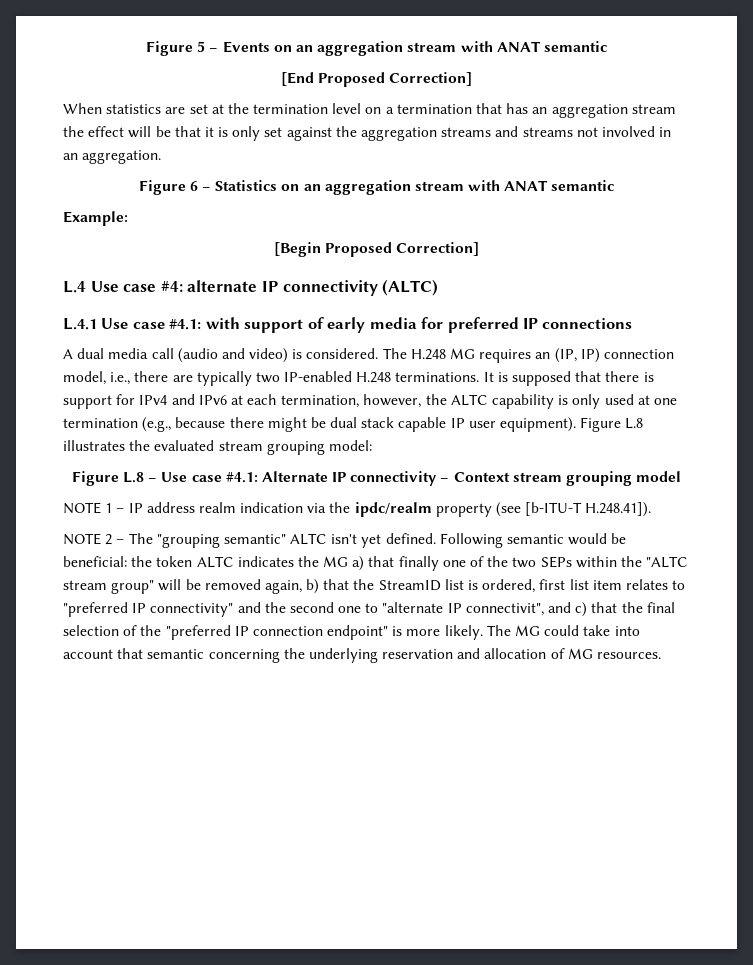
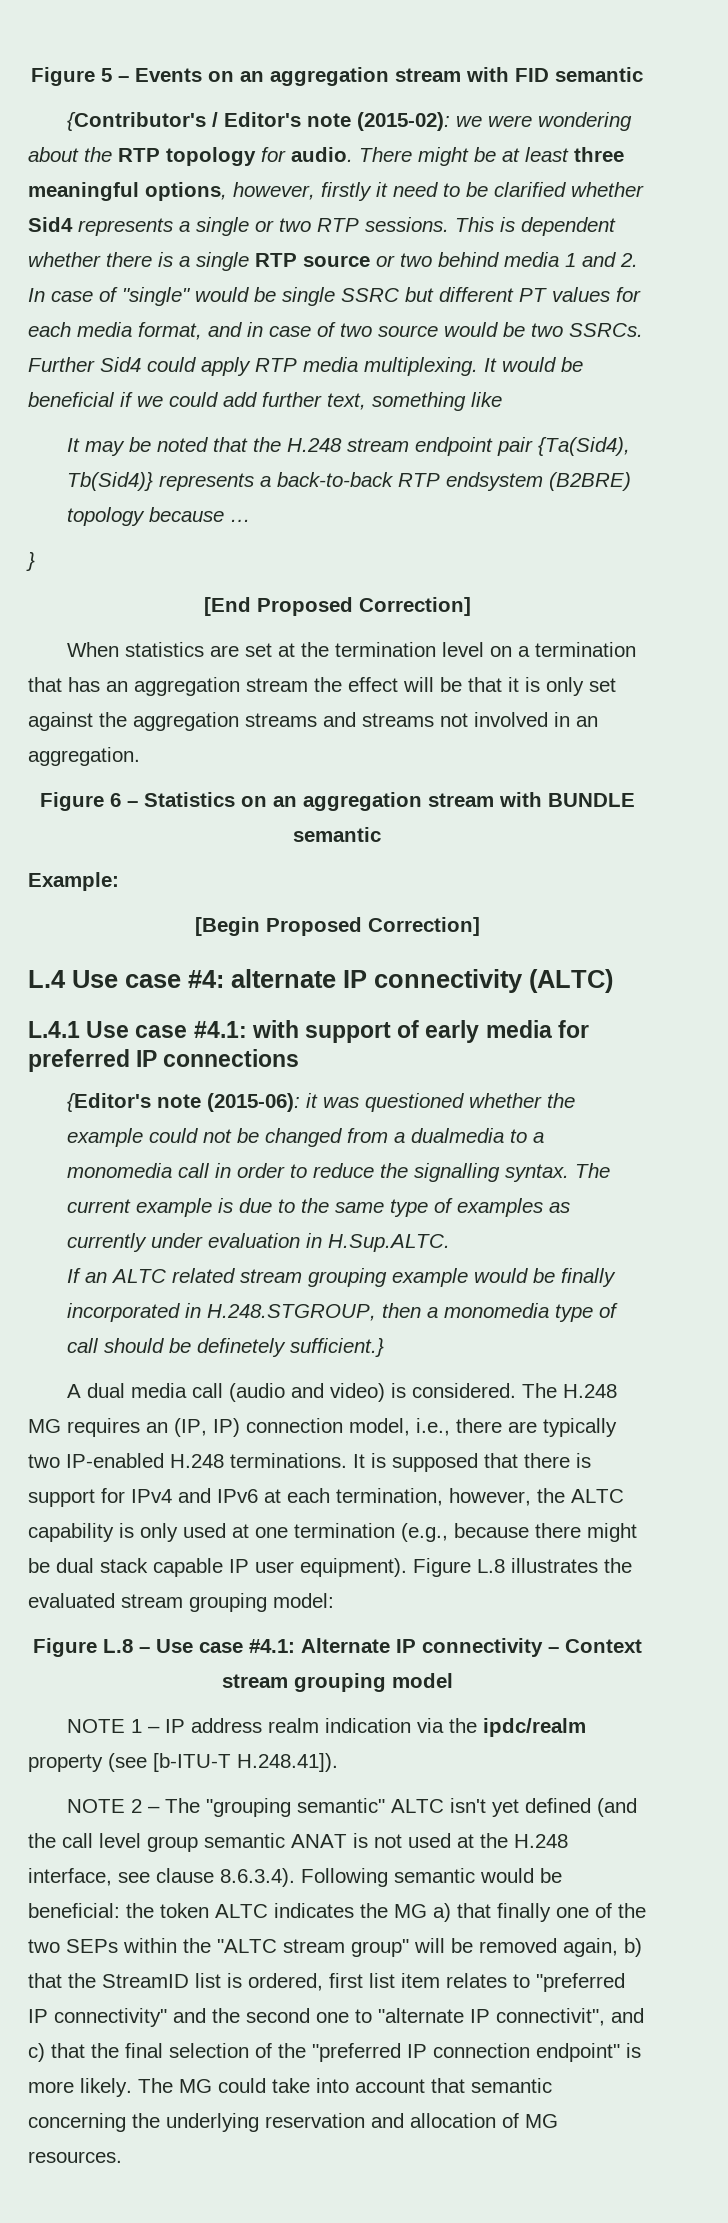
[496,41,607,52] ANAT semantic -> [515,67,643,82] [66,112,632,131] [28,147,624,166] [28,182,644,201] [28,217,616,236] [28,252,638,271] [28,287,641,306] [28,322,643,340] [28,357,583,376] [28,392,502,411] [66,437,630,456] [66,472,631,491] [66,507,251,526] [26,552,35,571] FID semantic // {Contributor's / Editor's note (2015-02): we were wondering about the RTP topology for audio. There might be at least three meaningful options, however, firstly it need to be clarified whether Sid4 represents a single or two RTP sessions. This is dependent whether there is a single RTP source or two behind media 1 and 2. In case of "single" would be single SSRC but different PT values for each media format, and in case of two source would be two SSRCs. Further Sid4 could apply RTP media multiplexing. It would be beneficial if we could add further text, something like // It may be noted that the H.248 stream endpoint pair {Ta(Sid4), Tb(Sid4)} represents a back-to-back RTP endsystem (B2BRE) topology because … // }
[504,180,549,191] ANAT -> [547,793,635,807] BUNDLE
(633, 323) none -> [66,1093,575,1112] [66,1128,544,1147] [66,1163,610,1182] [66,1198,570,1217] [66,1233,450,1252] [66,1268,616,1287] [66,1303,618,1322] [66,1338,384,1357] // {Editor's note (2015-06): it was questioned whether the example could not be changed from a dualmedia to a monomedia call in order to reduce the signalling syntax. The current example is due to the same type of examples as currently under evaluation in H.Sup.ALTC. // If an ALTC related stream grouping example would be finally incorporated in H.248.STGROUP, then a monomedia type of call should be definetely sufficient.}
[385,533,436,544] defined. -> [524,1798,637,1817] [28,1833,568,1852] [28,1868,295,1887] defined (and the call level group semantic ANAT is not used at the H.248 interface, see clause 8.6.3.4).

